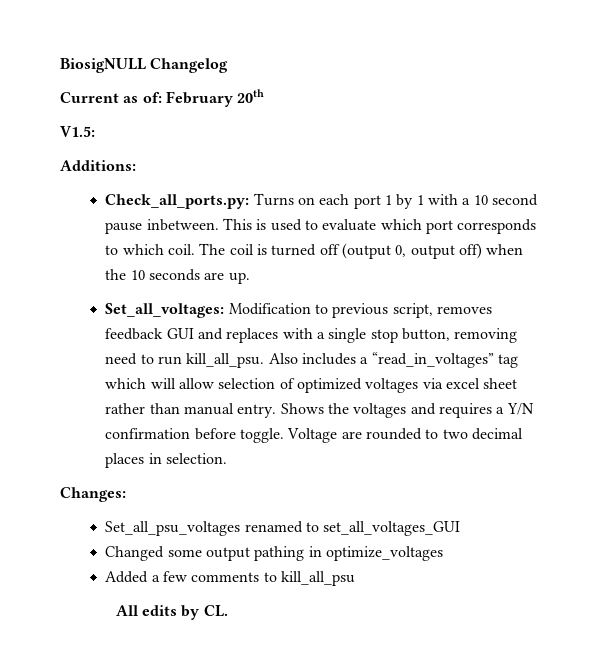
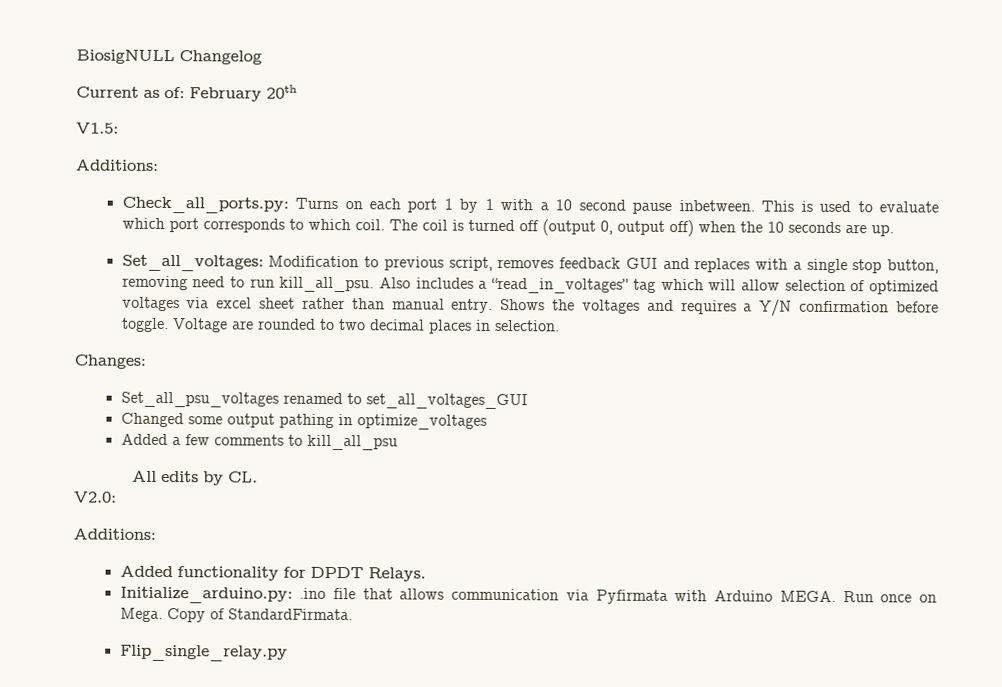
(228, 611) none -> [74,491,117,503] [73,528,156,540] [119,565,426,582] [119,586,937,604] [119,607,353,623] [119,644,288,662] // V2.0: // Additions: // Added functionality for DPDT Relays. // Initialize_arduino.py: .ino file that allows communication via Pyfirmata with Arduino MEGA. Run once on Mega. Copy of StandardFirmata. // Flip_single_relay.py

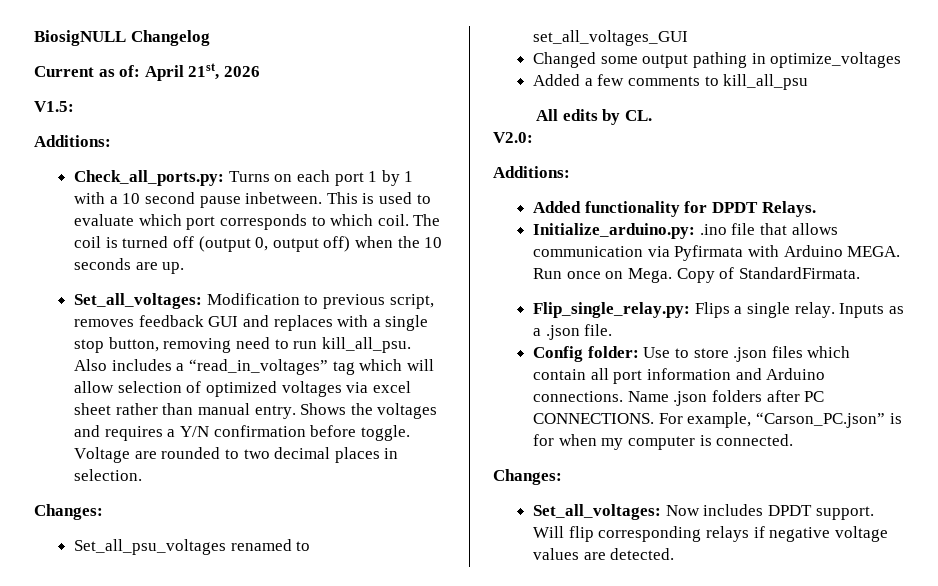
[189,84,297,102] February 20th -> [144,63,260,81] April 21st, 2026
[119,644,288,662] Flip_single_relay.py -> [533,302,904,318] [533,324,613,340] [533,346,851,362] [533,368,826,384] [533,390,825,406] [533,412,902,428] [533,434,794,450] [493,469,562,485] [533,504,874,520] [533,526,888,542] [533,548,675,560] Flip_single_relay.py: Flips a single relay. Inputs as a .json file. // Config folder: Use to store .json files which contain all port information and Arduino connections. Name .json folders after PC CONNECTIONS. For example, “Carson_PC.json” is for when my computer is connected. // Changes: // Set_all_voltages: Now includes DPDT support. Will flip corresponding relays if negative voltage values are detected.

